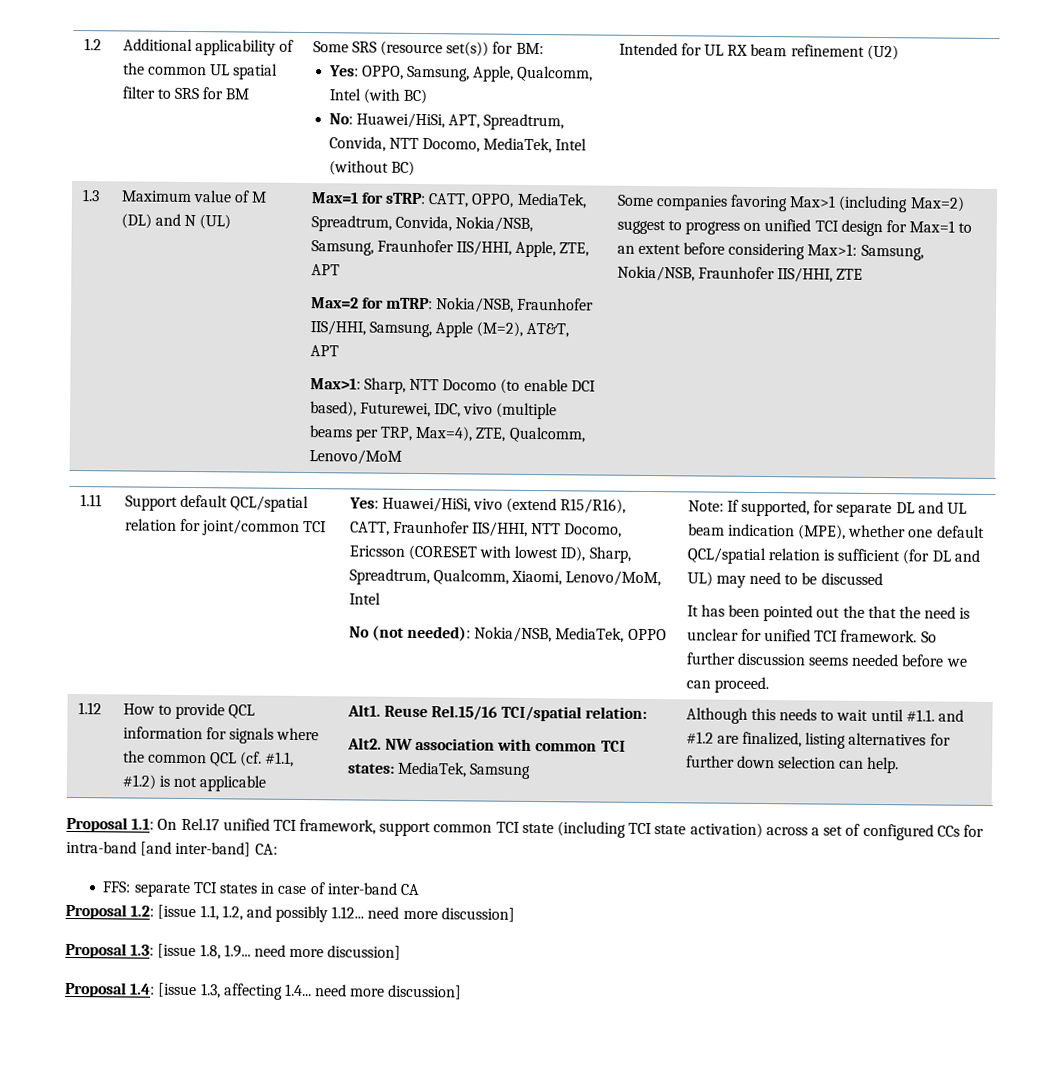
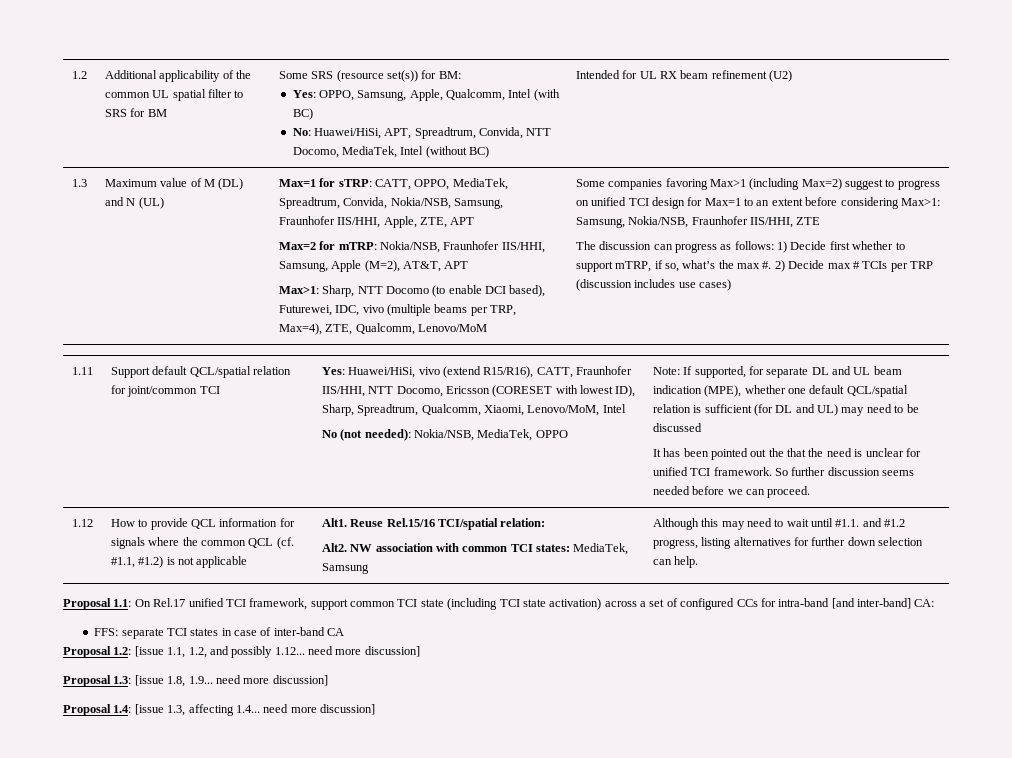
(864, 274) none -> [575,241,905,253] [575,260,933,272] [575,279,731,291] // The discussion can progress as follows: 1) Decide first whether to support mTRP, if so, what’s the max #. 2) Decide max # TCIs per TRP (discussion includes use cases)
[778,708,817,721] needs -> [721,518,772,530] may need
[716,731,802,748] are finalized, -> [652,539,698,549] progress,

